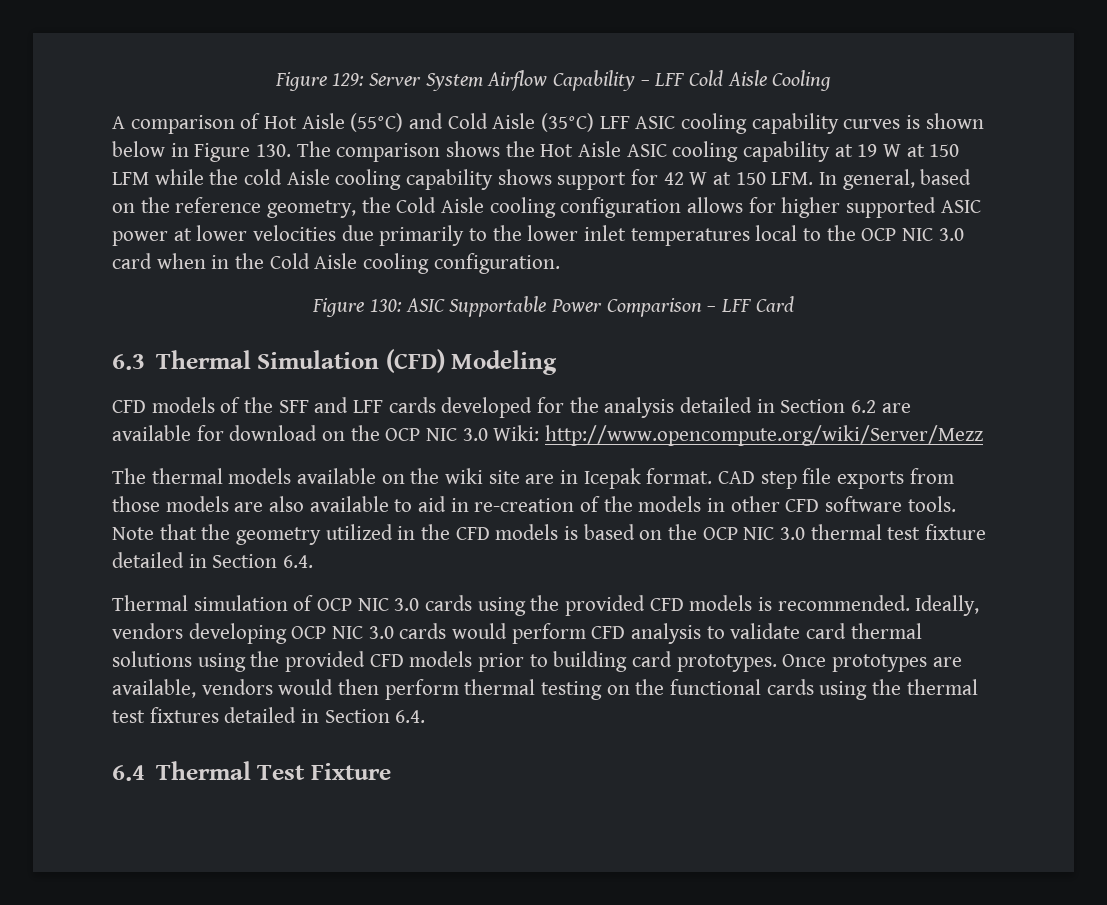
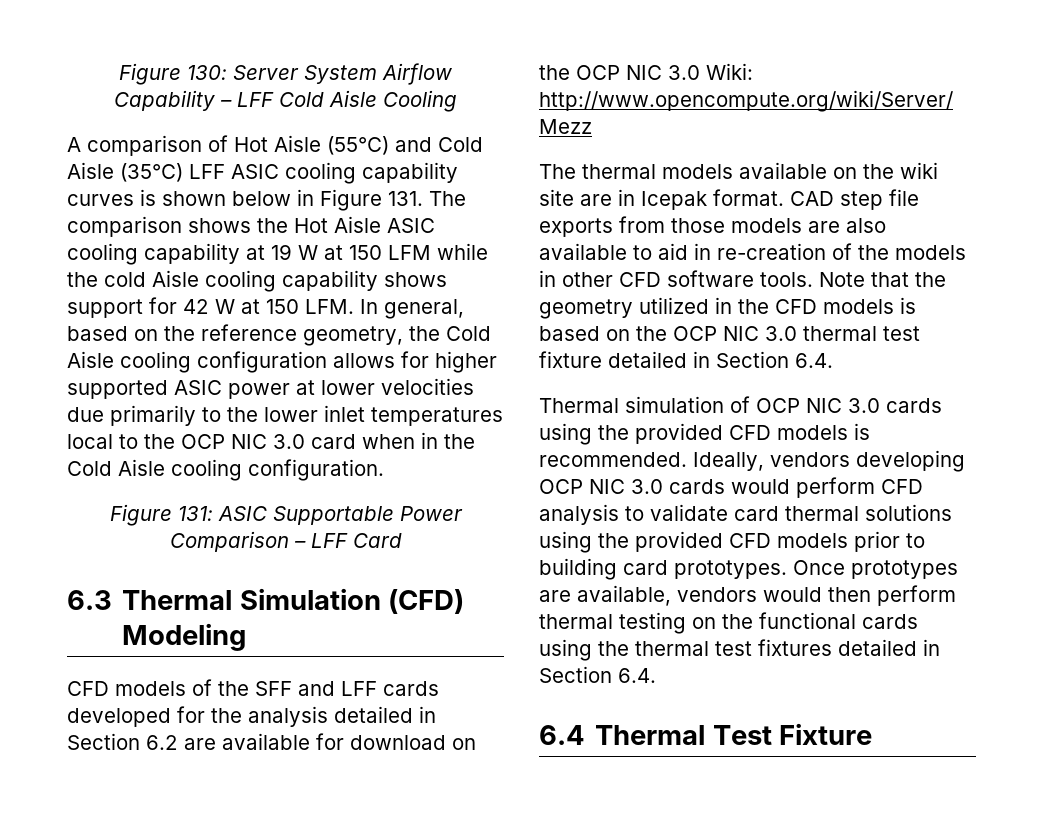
[274,72,365,91] Figure 129: -> [119,63,227,85] Figure 130:
[256,144,292,157] 130. -> [388,191,423,206] 131.
[369,299,402,312] 130: -> [177,506,213,521] 131:

